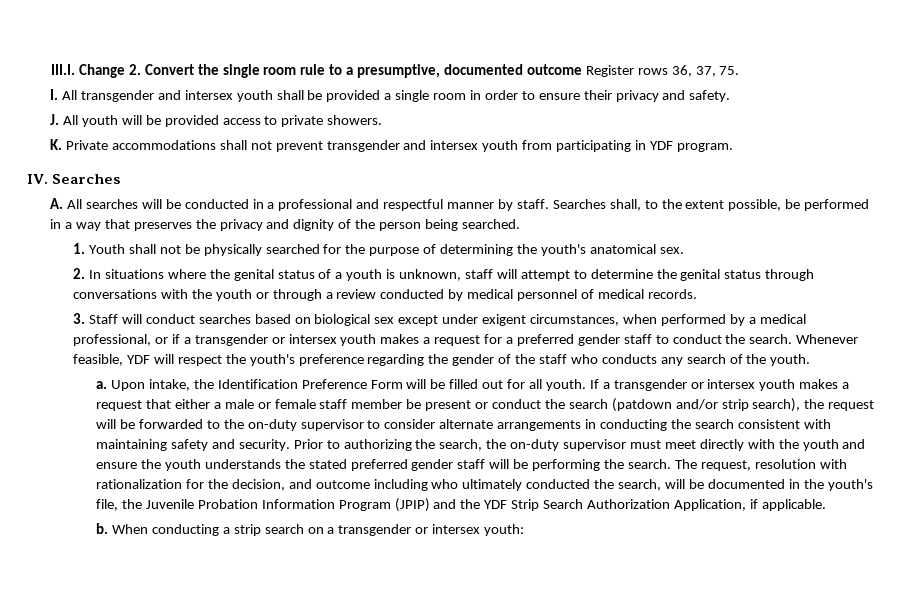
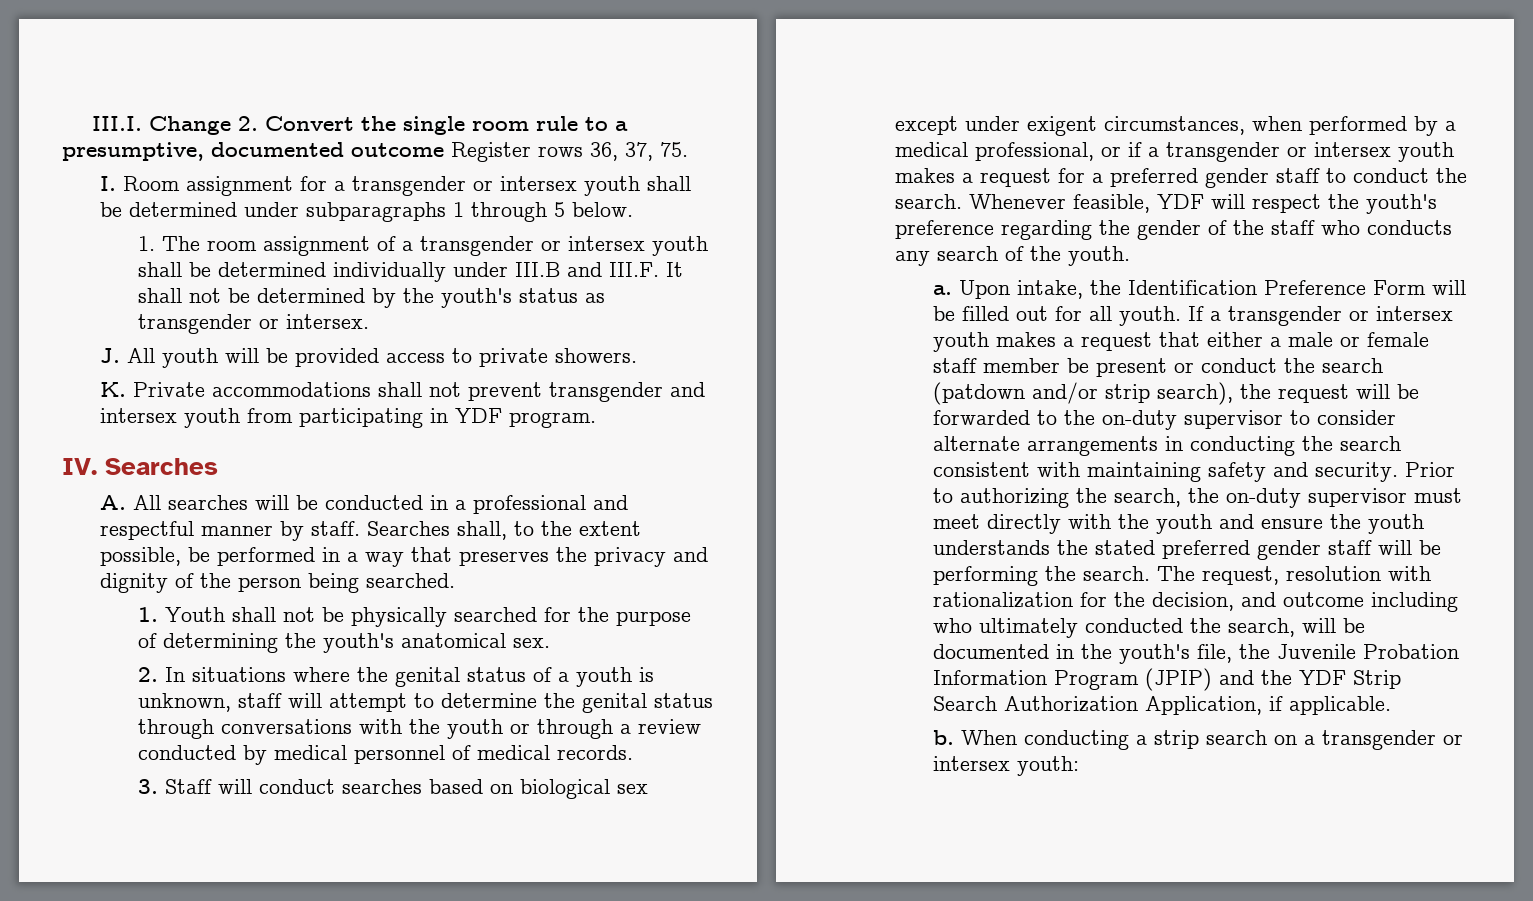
[61,90,731,102] All transgender and intersex youth shall be provided a single room in order to ensure their privacy and safety. -> [123,176,692,196] [100,202,634,222] [138,236,709,256] [138,262,684,282] [138,288,606,308] [138,314,370,334] Room assignment for a transgender or intersex youth shall be determined under subparagraphs 1 through 5 below. // 1. The room assignment of a transgender or intersex youth shall be determined individually under III.B and III.F. It shall not be determined by the youth's status as transgender or intersex.

